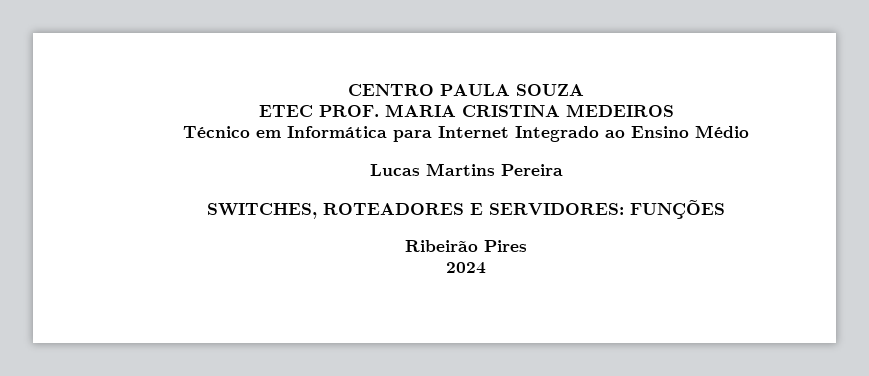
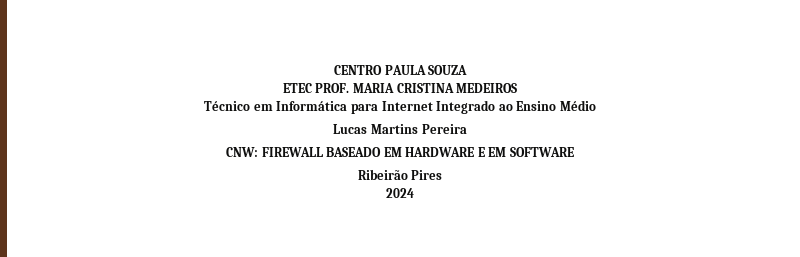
[207,200,725,219] SWITCHES, ROTEADORES E SERVIDORES: FUNÇÕES -> [226,147,574,157] CNW: FIREWALL BASEADO EM HARDWARE E EM SOFTWARE

